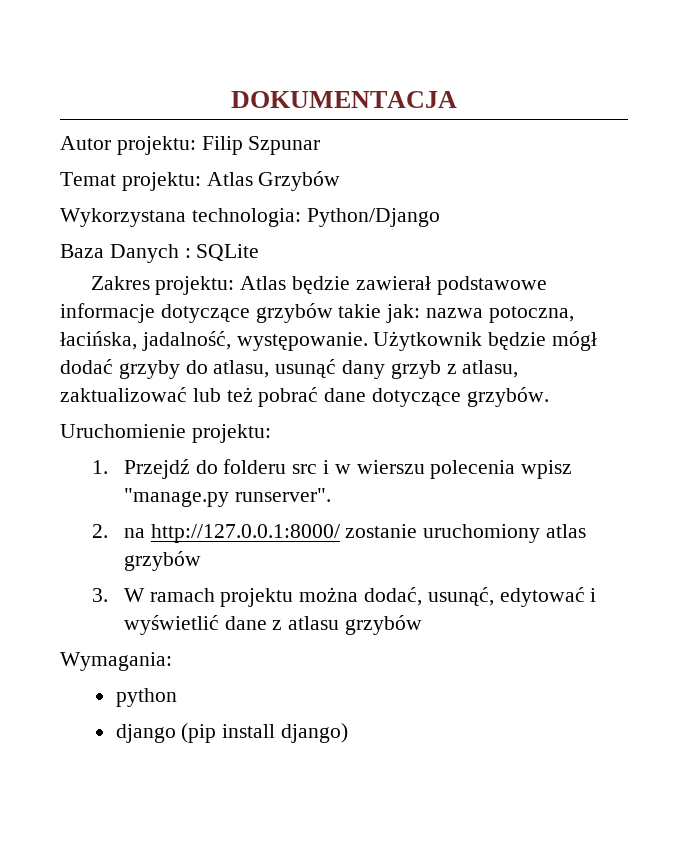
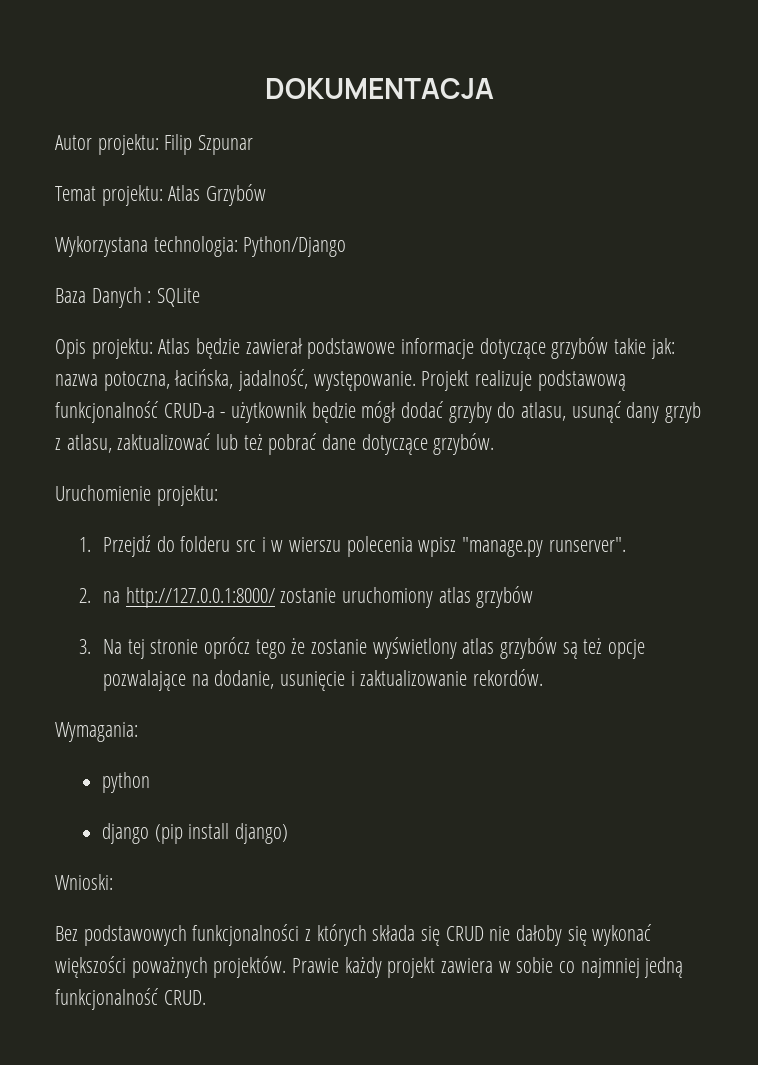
[90,276,150,290] Zakres -> [55,339,86,359] Opis
[373,331,483,351] Użytkownik -> [421,370,626,391] [55,401,308,423] Projekt realizuje podstawową funkcjonalność CRUD-a - użytkownik
[123,587,597,607] [123,615,423,635] W ramach projektu można dodać, usunąć, edytować i wyświetlić dane z atlasu grzybów -> [103,637,646,659] [103,669,544,691] Na tej stronie oprócz tego że zostanie wyświetlony atlas grzybów są też opcje pozwalające na dodanie, usunięcie i zaktualizowanie rekordów.
(348, 733) none -> [55,874,113,890] [55,924,652,946] [55,956,684,978] [55,988,206,1010] // Wnioski: // Bez podstawowych funkcjonalności z których składa się CRUD nie dałoby się wykonać większości poważnych projektów. Prawie każdy projekt zawiera w sobie co najmniej jedną funkcjonalność CRUD.

